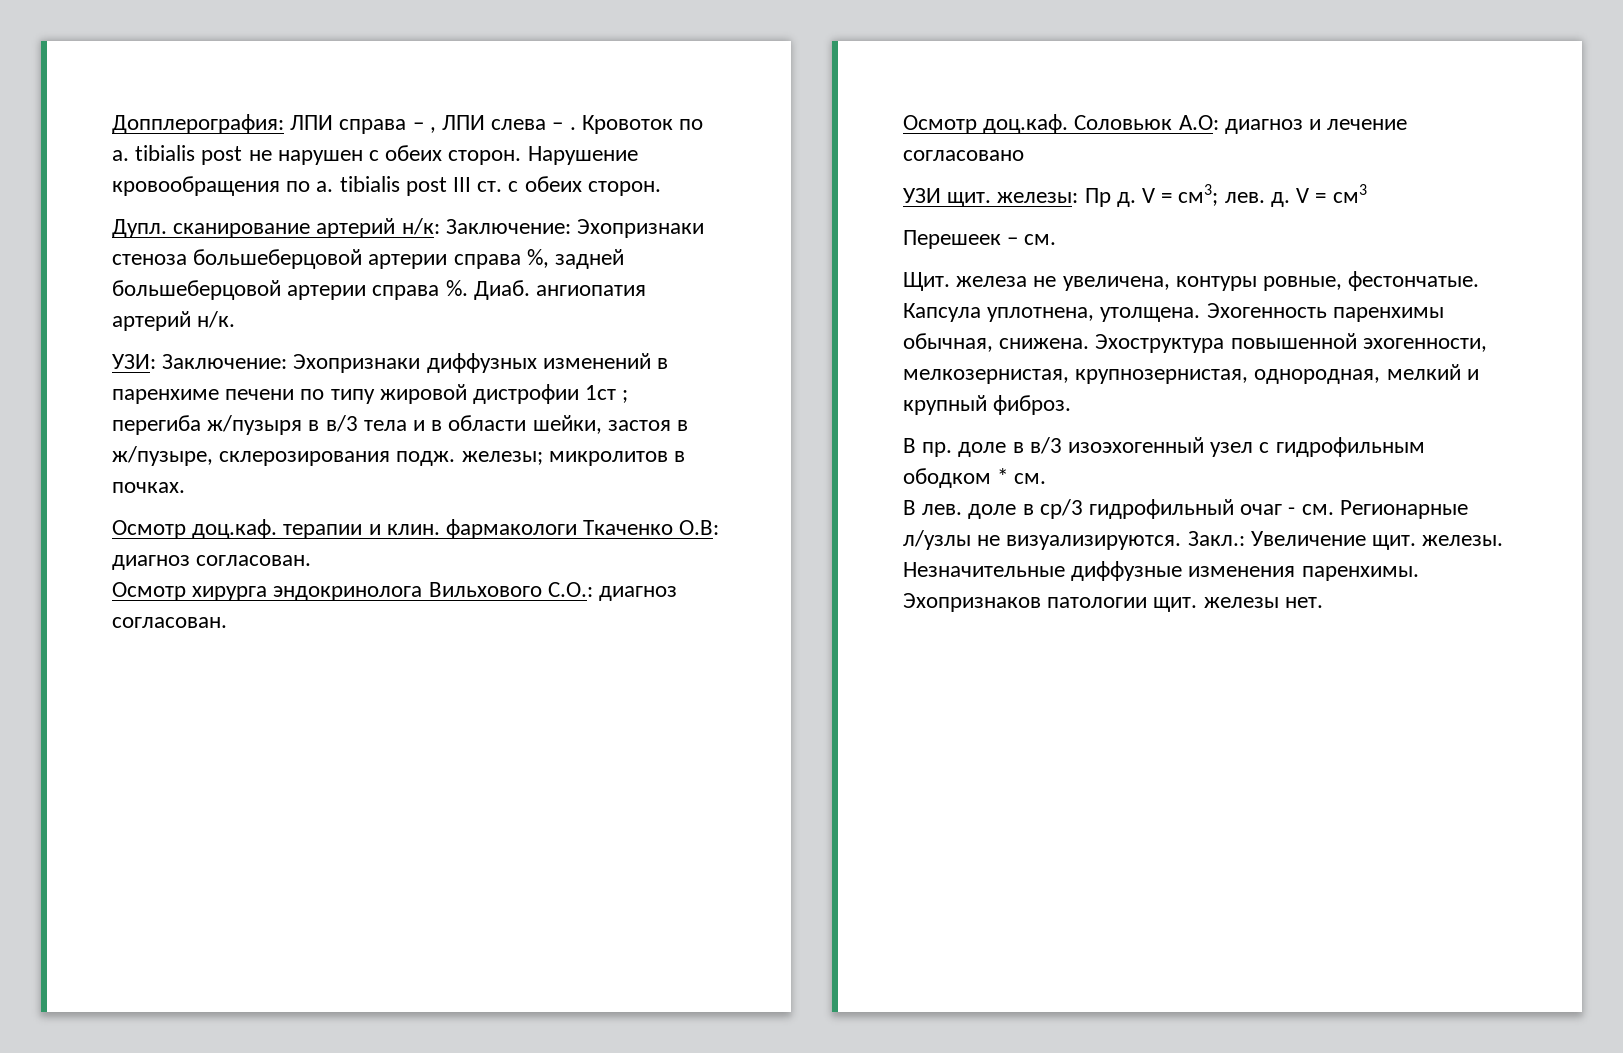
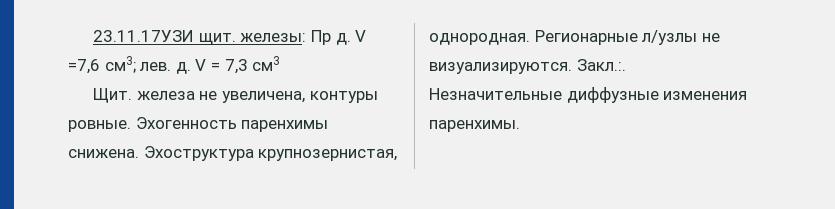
[112,114,704,134] [112,145,638,165] [112,176,661,196] [112,218,705,238] [112,249,625,269] [112,280,647,300] [112,311,236,331] [112,353,669,373] [112,384,629,404] [112,415,689,435] [112,446,686,466] [112,482,185,493] [112,519,720,539] [112,555,312,570] [112,582,678,601] [112,617,227,628] [903,114,1408,134] [903,150,1024,161] [903,188,941,203] Допплерография: ЛПИ справа – , ЛПИ слева – . Кровоток по а. tibialis роst не нарушен с обеих сторон. Нарушение кровообращения по а. tibialis роst III ст. с обеих сторон. // Дупл. сканирование артерий н/к: Заключение: Эхопризнаки стеноза большеберцовой артерии справа %, задней большеберцовой артерии справа %. Диаб. ангиопатия артерий н/к. // УЗИ: Заключение: Эхопризнаки диффузных изменений в паренхиме печени по типу жировой дистрофии 1ст ; перегиба ж/пузыря в в/3 тела и в области шейки, застоя в ж/пузыре, склерозирования подж. железы; микролитов в почках. // Осмотр доц.каф. терапии и клин. фармакологи Ткаченко О.В: диагноз согласован. // Осмотр хирурга эндокринолога Вильхового С.О.: диагноз согласован. // Осмотр доц.каф. Соловьюк А.О: диагноз и лечение согласовано // УЗИ -> [93,30,195,42] 23.11.17УЗИ
[1161,193,1173,203] = -> [68,59,100,74] =7,6
(1327, 198) none -> [224,59,248,74] 7,3
[903,230,1057,249] // Перешеек – см. -> (281, 63) none
[1263,271,1480,291] [903,303,1201,322] ровные, фестончатые. Капсула уплотнена, утолщена. -> [68,120,131,132] ровные.
[903,333,993,352] обычная, -> (329, 126) none
[1230,333,1487,352] [903,364,1479,384] [903,395,1072,415] [903,437,1425,457] [903,468,1047,488] [903,499,1468,519] [903,530,1504,550] [903,561,1419,581] [903,593,1323,612] повышенной эхогенности, мелкозернистая, крупнозернистая, однородная, мелкий и крупный фиброз. // В пр. доле в в/3 изоэхогенный узел с гидрофильным ободком * см. // В лев. доле в ср/3 гидрофильный очаг - см. Регионарные л/узлы не визуализируются. Закл.: Увеличение щит. железы. Незначительные диффузные изменения паренхимы. Эхопризнаков патологии щит. железы нет. -> [258,149,398,161] [429,30,720,45] [429,59,626,74] [429,87,748,103] [429,120,520,132] крупнозернистая, однородная. Регионарные л/узлы не визуализируются. Закл.:. Незначительные диффузные изменения паренхимы.

